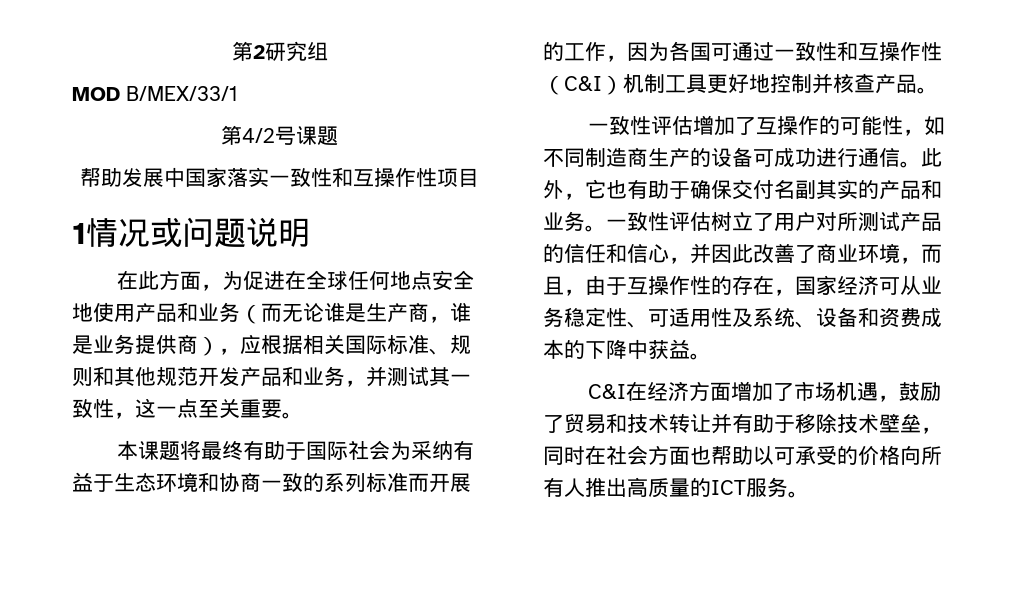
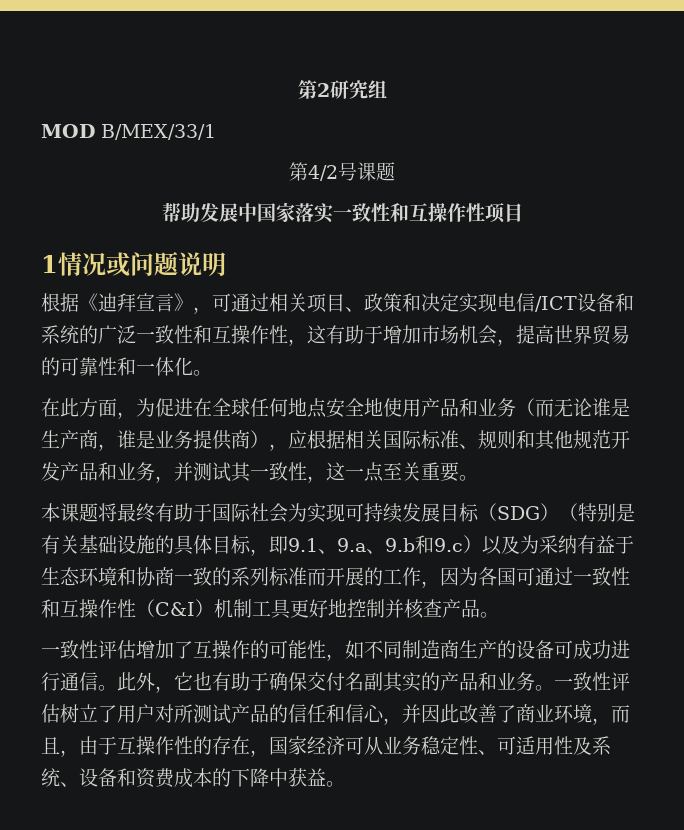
(310, 232) none -> [41,293,634,314] [41,325,630,346] [41,357,212,376] // 根据《迪拜宣言》，可通过相关项目、政策和决定实现电信/ICT设备和系统的广泛一致性和互操作性，这有助于增加市场机会，提高世界贸易的可靠性和一体化。
(411, 450) none -> [307,503,635,523] [41,535,539,556] 实现可持续发展目标（SDG）（特别是有关基础设施的具体目标，即9.1、9.a、9.b和9.c）以及为
[587,381,941,402] [543,413,942,434] [543,445,942,466] [543,477,809,498] // C&I在经济方面增加了市场机遇，鼓励了贸易和技术转让并有助于移除技术壁垒，同时在社会方面也帮助以可承受的价格向所有人推出高质量的ICT服务。 -> (345, 784) none

